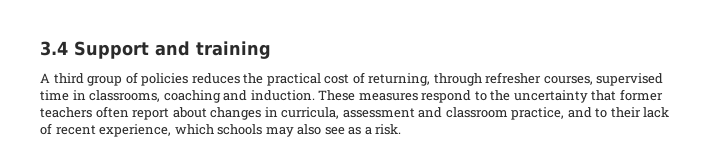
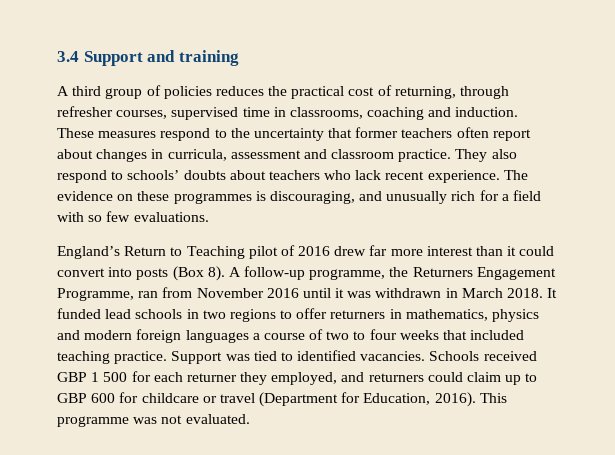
[511,107,670,120] [40,123,402,137] practice, and to their lack of recent experience, which schools may also see as a risk. -> [398,149,517,162] [57,170,528,183] [57,190,542,204] [57,211,209,222] [57,245,555,259] [57,266,556,281] [57,287,558,301] [57,308,540,322] [57,329,525,343] [57,350,537,364] [57,371,538,385] [57,392,507,407] [57,414,250,427] practice. They also respond to schools’ doubts about teachers who lack recent experience. The evidence on these programmes is discouraging, and unusually rich for a field with so few evaluations. // England’s Return to Teaching pilot of 2016 drew far more interest than it could convert into posts (Box 8). A follow-up programme, the Returners Engagement Programme, ran from November 2016 until it was withdrawn in March 2018. It funded lead schools in two regions to offer returners in mathematics, physics and modern foreign languages a course of two to four weeks that included teaching practice. Support was tied to identified vacancies. Schools received GBP 1 500 for each returner they employed, and returners could claim up to GBP 600 for childcare or travel (Department for Education, 2016). This programme was not evaluated.

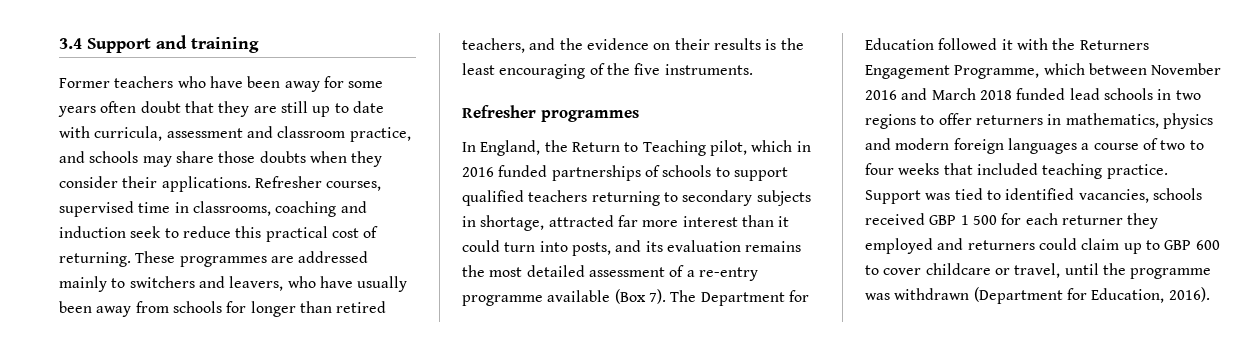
[57,85,510,99] [57,106,113,117] A third group of policies reduces the practical cost of returning, through refresher -> [59,76,384,92] [58,101,384,117] [59,126,411,142] [59,151,383,167] [59,176,322,192] Former teachers who have been away for some years often doubt that they are still up to date with curricula, assessment and classroom practice, and schools may share those doubts when they consider their applications. Refresher
[455,107,519,117] [57,127,531,141] [57,149,517,162] [57,170,528,183] [57,190,542,204] [57,211,209,222] [57,245,367,259] induction. These measures respond to the uncertainty that former teachers often report about changes in curricula, assessment and classroom practice. They also respond to schools’ doubts about teachers who lack recent experience. The evidence on these programmes is discouraging, and unusually rich for a field with so few evaluations. // England’s Return to Teaching pilot of 2016 drew -> [59,226,379,242] [59,251,369,267] [59,276,408,292] [59,301,387,317] [462,38,804,53] [462,63,753,79] [462,105,639,122] [462,140,811,156] [462,165,788,181] [462,190,811,206] [462,215,614,231] induction seek to reduce this practical cost of returning. These programmes are addressed mainly to switchers and leavers, who have usually been away from schools for longer than retired teachers, and the evidence on their results is the least encouraging of the five instruments. // Refresher programmes // In England, the Return to Teaching pilot, which in 2016 funded partnerships of schools to support qualified teachers returning to secondary subjects in shortage, attracted
[57,266,556,281] [57,287,558,301] convert into posts (Box 8). A follow-up programme, the Returners Engagement Programme, ran from November 2016 until it was withdrawn in March 2018. It -> [504,240,802,256] [462,265,758,281] [462,289,809,306] [865,38,1149,50] [865,63,1222,79] [865,88,1012,100] turn into posts, and its evaluation remains the most detailed assessment of a re-entry programme available (Box 7). The Department for Education followed it with the Returners Engagement Programme, which between November 2016 and March 2018
[360,351,480,361] vacancies. Schools -> [1078,188,1202,203] vacancies, schools
[271,372,338,385] employed, -> [865,238,933,254] employed
[119,392,507,407] [57,414,250,427] for childcare or travel (Department for Education, 2016). This programme was not evaluated. -> [865,263,1212,279] [865,287,1210,304] to cover childcare or travel, until the programme was withdrawn (Department for Education, 2016).

